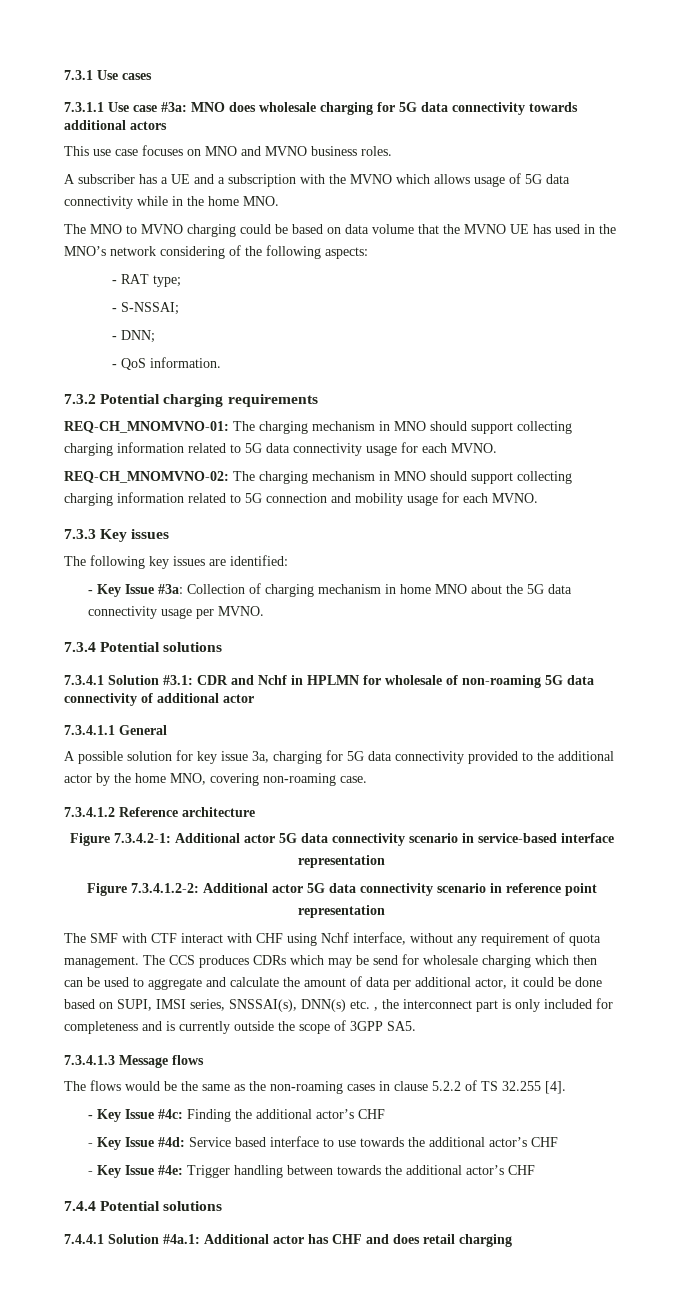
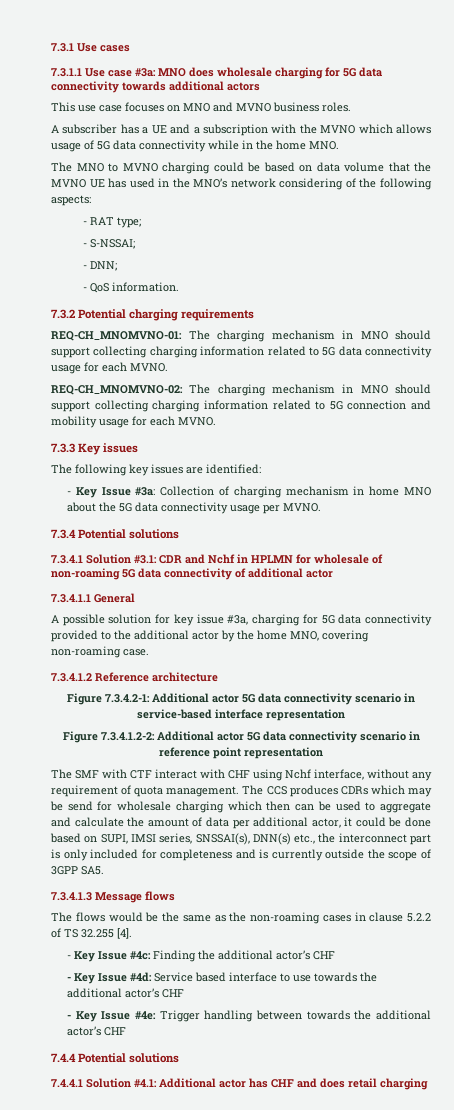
[252,751,269,763] 3a, -> [227,615,249,625] #3a,
[350,1000,378,1011] etc. , -> [294,834,316,844] etc.,
[163,1234,200,1244] #4a.1: -> [134,1079,157,1087] #4.1:

